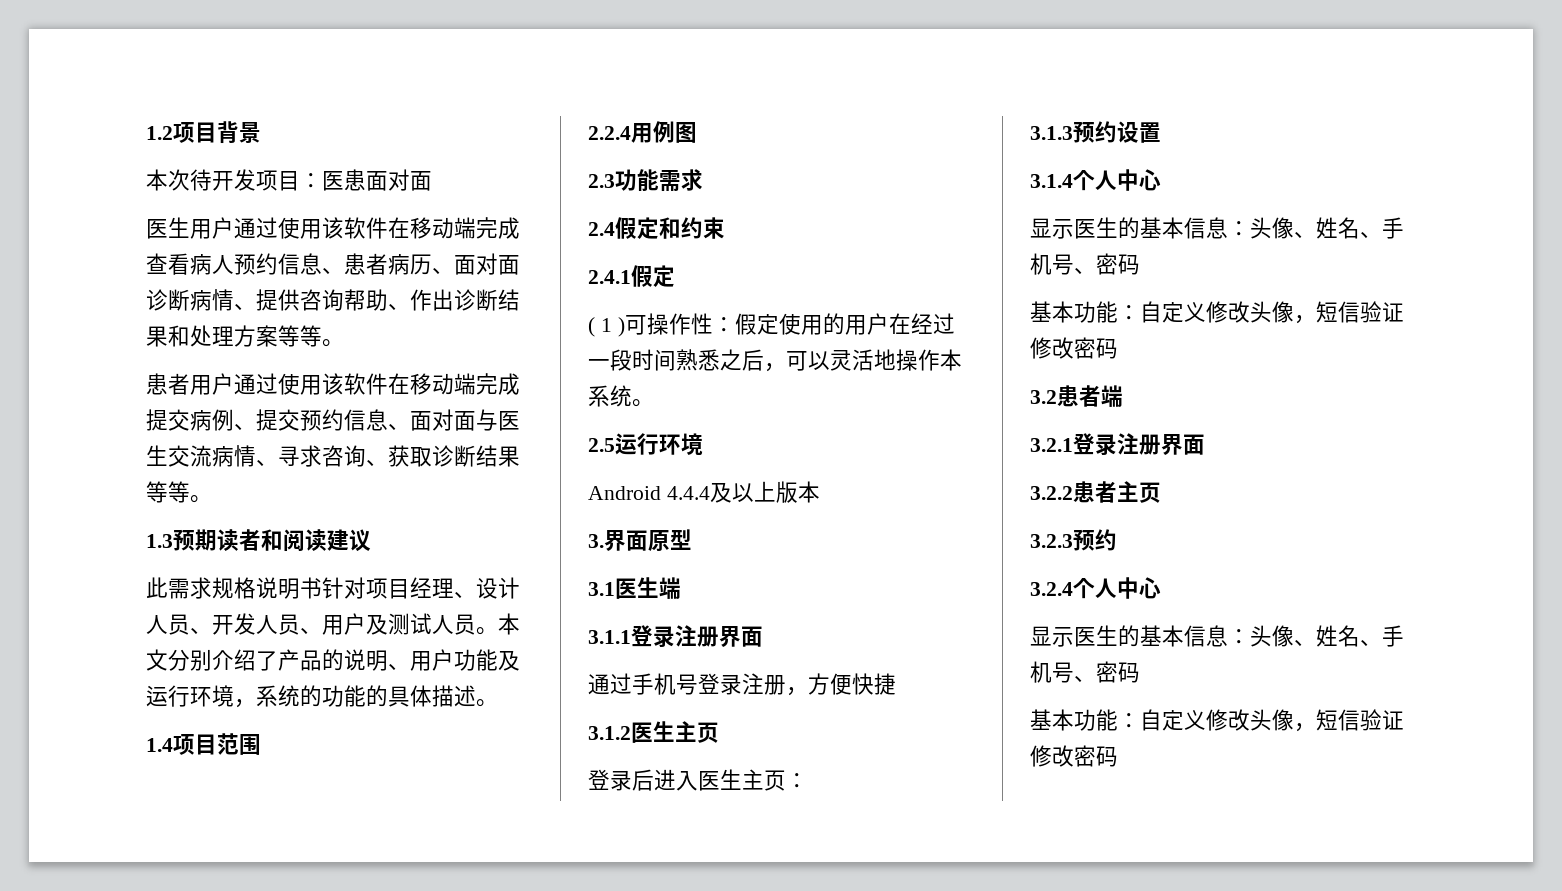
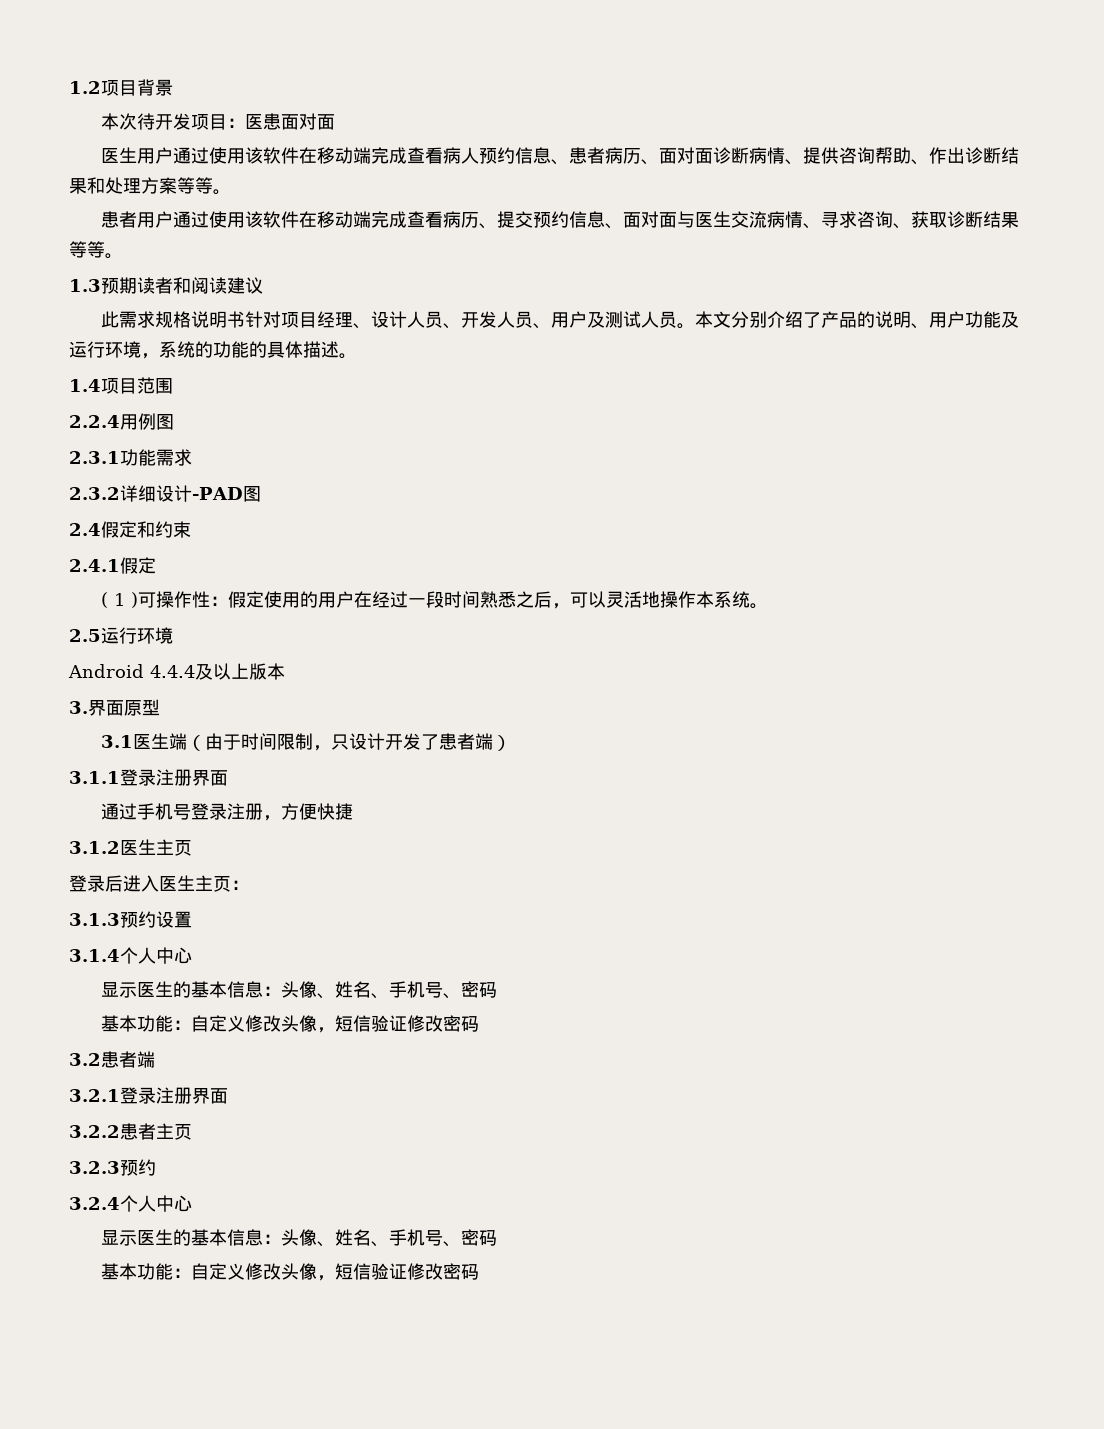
[146,409,234,431] 提交病例 -> [407,211,480,228] 查看病历
[588,174,615,188] 2.3 -> [69,451,120,464] 2.3.1
(703, 180) none -> [69,485,261,502] // 2.3.2详细设计-PAD图
(681, 588) none -> [187,733,512,751] （由于时间限制，只设计开发了患者端）

